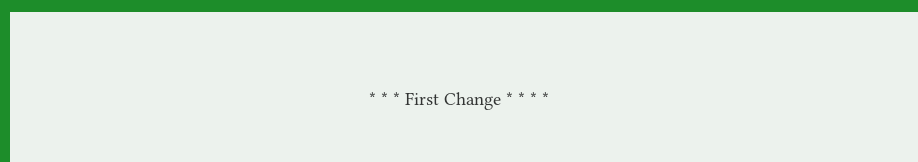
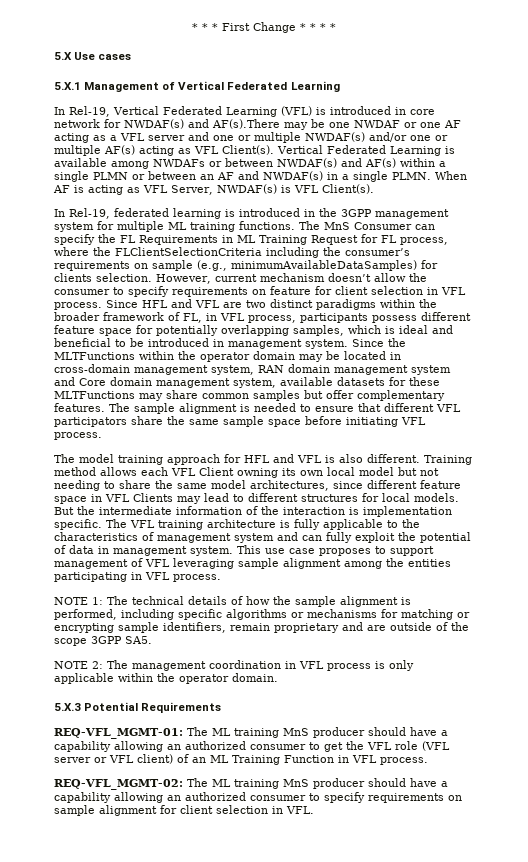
(549, 98) none -> [54,52,132,60] [54,81,340,92] [54,106,435,117] [54,119,461,130] [54,132,448,143] [54,145,455,156] [54,158,446,169] [54,171,467,182] [53,184,374,195] [54,208,449,219] [54,221,435,232] [54,234,448,245] [54,247,410,258] [54,260,438,271] [54,273,427,284] [54,286,466,297] [54,299,437,310] [54,312,471,323] [54,325,453,336] [54,338,406,349] [54,351,401,362] [54,364,451,375] [54,377,440,388] [54,390,445,401] [54,403,461,414] [54,416,426,427] [54,432,102,440] [54,454,472,465] [54,467,439,478] [54,480,461,491] [54,493,459,504] [54,506,452,517] [54,519,420,530] [54,532,471,543] [54,545,434,556] [54,558,451,569] [54,572,221,582] [54,596,411,607] [54,609,470,620] [54,622,469,633] [54,636,152,646] [54,660,414,671] [54,673,278,684] [54,702,222,713] [54,727,448,739] [54,741,450,752] [54,754,428,765] [54,778,448,790] [54,792,462,803] [54,805,314,816] // 5.X Use cases // 5.X.1 Management of Vertical Federated Learning // In Rel-19, Vertical Federated Learning (VFL) is introduced in core network for NWDAF(s) and AF(s).There may be one NWDAF or one AF acting as a VFL server and one or multiple NWDAF(s) and/or one or multiple AF(s) acting as VFL Client(s). Vertical Federated Learning is available among NWDAFs or between NWDAF(s) and AF(s) within a single PLMN or between an AF and NWDAF(s) in a single PLMN. When AF is acting as VFL Server, NWDAF(s) is VFL Client(s). // In Rel-19, federated learning is introduced in the 3GPP management system for multiple ML training functions. The MnS Consumer can specify the FL Requirements in ML Training Request for FL process, where the FLClientSelectionCriteria including the consumer’s requirements on sample (e.g., minimumAvailableDataSamples) for clients selection. However, current mechanism doesn’t allow the consumer to specify requirements on feature for client selection in VFL process. Since HFL and VFL are two distinct paradigms within the broader framework of FL, in VFL process, participants possess different feature space for potentially overlapping samples, which is ideal and beneficial to be introduced in management system. Since the MLTFunctions within the operator domain may be located in cross-domain management system, RAN domain management system and Core domain management system, available datasets for these MLTFunctions may share common samples but offer complementary features. The sample alignment is needed to ensure that different VFL participators share the same sample space before initiating VFL process. // The model training approach for HFL and VFL is also different. Training method allows each VFL Client owning its own local model but not needing to share the same model architectures, since different feature space in VFL Clients may lead to different structures for local models. But the intermediate information of the interaction is implementation specific. The VFL training architecture is fully applicable to the characteristics of management system and can fully exploit the potential of data in management system. This use case proposes to support management of VFL leveraging sample alignment among the entities participating in VFL process. // NOTE 1: The technical details of how the sample alignment is performed, including specific algorithms or mechanisms for matching or encrypting sample identifiers, remain proprietary and are outside of the scope 3GPP SA5. // NOTE 2: The management coordination in VFL process is only applicable within the operator domain. // 5.X.3 Potential Requirements // REQ-VFL_MGMT-01: The ML training MnS producer should have a capability allowing an authorized consumer to get the VFL role (VFL server or VFL client) of an ML Training Function in VFL process. // REQ-VFL_MGMT-02: The ML training MnS producer should have a capability allowing an authorized consumer to specify requirements on sample alignment for client selection in VFL.

